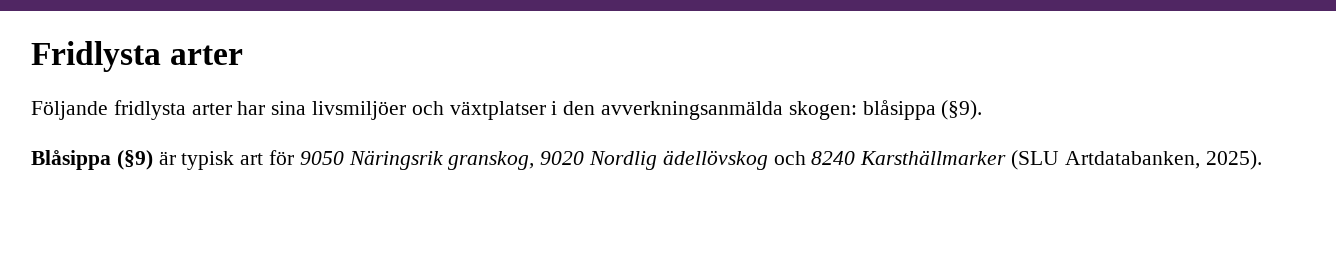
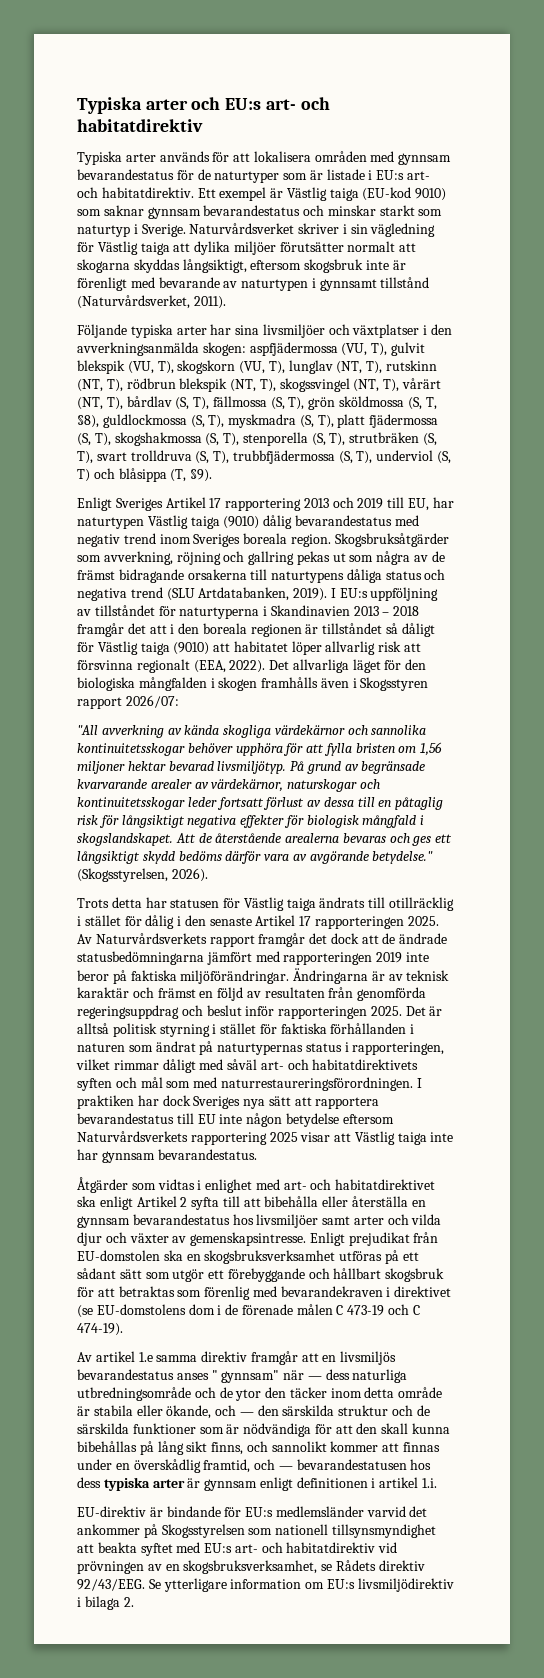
[31,41,244,72] Fridlysta arter -> [77,97,330,114] [77,119,203,132] [77,151,452,165] [77,169,431,183] [77,187,447,201] [77,205,443,219] [77,223,436,237] [77,241,417,255] [77,259,406,273] [77,277,430,291] [77,295,226,309] Typiska arter och EU:s art- och habitatdirektiv // Typiska arter används för att lokalisera områden med gynnsam bevarandestatus för de naturtyper som är listade i EU:s art- och habitatdirektiv. Ett exempel är Västlig taiga (EU-kod 9010) som saknar gynnsam bevarandestatus och minskar starkt som naturtyp i Sverige. Naturvårdsverket skriver i sin vägledning för Västlig taiga att dylika miljöer förutsätter normalt att skogarna skyddas långsiktigt, eftersom skogsbruk inte är förenligt med bevarande av naturtypen i gynnsamt tillstånd (Naturvårdsverket, 2011).
[113,100,186,120] fridlysta -> [130,324,173,338] typiska
[862,100,983,120] [31,150,1262,170] blåsippa (§9). // Blåsippa (§9) är typisk art för 9050 Näringsrik granskog, 9020 Nordlig ädellövskog och 8240 Karsthällmarker (SLU Artdatabanken, 2025). -> [249,342,425,356] [77,360,438,374] [77,378,442,392] [77,396,437,410] [77,414,439,428] [77,432,438,446] [77,450,452,464] [77,468,213,482] [77,497,454,511] [77,515,419,529] [77,533,449,547] [77,551,445,565] [77,569,446,583] [77,587,439,601] [77,605,420,619] [77,623,435,637] [77,641,422,655] [77,659,427,673] [77,677,429,691] [77,695,179,709] [77,725,427,738] [77,742,443,756] [77,761,426,774] [77,779,380,792] [77,797,444,810] [77,815,425,828] [77,833,453,846] [77,851,434,864] [77,868,208,882] [77,897,455,911] [77,915,439,929] [77,933,448,947] [77,951,429,965] [77,968,450,984] [77,987,427,1001] [77,1005,443,1019] [77,1023,415,1037] [77,1041,445,1055] [76,1059,419,1073] [77,1077,422,1091] [77,1095,380,1109] [77,1113,394,1127] [77,1131,454,1145] [77,1149,257,1163] [77,1177,436,1193] [77,1196,426,1210] [77,1214,442,1228] [77,1232,439,1246] [77,1250,419,1264] [77,1268,445,1282] [77,1286,452,1300] [77,1304,420,1318] [77,1323,123,1336] [77,1351,397,1365] [77,1369,408,1383] [77,1387,443,1401] [77,1405,430,1419] [77,1423,451,1437] [77,1441,441,1455] [77,1459,432,1473] [77,1477,438,1491] [77,1506,428,1517] [77,1524,436,1538] [77,1542,398,1556] [77,1560,425,1574] [77,1578,454,1592] [77,1596,134,1610] aspfjädermossa (VU, T), gulvit blekspik (VU, T), skogskorn (VU, T), lunglav (NT, T), rutskinn (NT, T), rödbrun blekspik (NT, T), skogssvingel (NT, T), vårärt (NT, T), bårdlav (S, T), fällmossa (S, T), grön sköldmossa (S, T, §8), guldlockmossa (S, T), myskmadra (S, T), platt fjädermossa (S, T), skogshakmossa (S, T), stenporella (S, T), strutbräken (S, T), svart trolldruva (S, T), trubbfjädermossa (S, T), underviol (S, T) och blåsippa (T, §9). // Enligt Sveriges Artikel 17 rapportering 2013 och 2019 till EU, har naturtypen Västlig taiga (9010) dålig bevarandestatus med negativ trend inom Sveriges boreala region. Skogsbruksåtgärder som avverkning, röjning och gallring pekas ut som några av de främst bidragande orsakerna till naturtypens dåliga status och negativa trend (SLU Artdatabanken, 2019). I EU:s uppföljning av tillståndet för naturtyperna i Skandinavien 2013 – 2018 framgår det att i den boreala regionen är tillståndet så dåligt för Västlig taiga (9010) att habitatet löper allvarlig risk att försvinna regionalt (EEA, 2022). Det allvarliga läget för den biologiska mångfalden i skogen framhålls även i Skogsstyren rapport 2026/07: // "All avverkning av kända skogliga värdekärnor och sannolika kontinuitetsskogar behöver upphöra för att fylla bristen om 1,56 miljoner hektar bevarad livsmiljötyp. På grund av begränsade kvarvarande arealer av värdekärnor, naturskogar och kontinuitetsskogar leder fortsatt förlust av dessa till en påtaglig risk för långsiktigt negativa effekter för biologisk mångfald i skogslandskapet. Att de återstående arealerna bevaras och ges ett långsiktigt skydd bedöms därför vara av avgörande betydelse." (Skogsstyrelsen, 2026). // Trots detta har statusen för Västlig taiga ändrats till otillräcklig i stället för dålig i den senaste Artikel 17 rapporteringen 2025. Av Naturvårdsverkets rapport framgår det dock att de ändrade statusbedömningarna jämfört med rapporteringen 2019 inte beror på faktiska miljöförändringar. Ändringarna är av teknisk karaktär och främst en följd av resultaten från genomförda regeringsuppdrag och beslut inför rapporteringen 2025. Det är alltså politisk styrning i stället för faktiska förhållanden i naturen som ändrat på naturtypernas status i rapporteringen, vilket rimmar dåligt med såväl art- och habitatdirektivets syften och mål som med naturrestaureringsförordningen. I praktiken har dock Sveriges nya sätt att rapportera bevarandestatus till EU inte någon betydelse eftersom Naturvårdsverkets rapportering 2025 visar att Västlig taiga inte har gynnsam bevarandestatus. // Åtgärder som vidtas i enlighet med art- och habitatdirektivet ska enligt Artikel 2 syfta till att bibehålla eller återställa en gynnsam bevarandestatus hos livsmiljöer samt arter och vilda djur och växter av gemenskapsintresse. Enligt prejudikat från EU-domstolen ska en skogsbruksverksamhet utföras på ett sådant sätt som utgör ett förebyggande och hållbart skogsbruk för att betraktas som förenlig med bevarandekraven i direktivet (se EU-domstolens dom i de förenade målen C 473-19 och C 474-19). // Av artikel 1.e samma direktiv framgår att en livsmiljös bevarandestatus anses " gynnsam" när — dess naturliga utbredningsområde och de ytor den täcker inom detta område är stabila eller ökande, och — den särskilda struktur och de särskilda funktioner som är nödvändiga för att den skall kunna bibehållas på lång sikt finns, och sannolikt kommer att finnas under en överskådlig framtid, och — bevarandestatusen hos dess typiska arter är gynnsam enligt definitionen i artikel 1.i. // EU-direktiv är bindande för EU:s medlemsländer varvid det ankommer på Skogsstyrelsen som nationell tillsynsmyndighet att beakta syftet med EU:s art- och habitatdirektiv vid prövningen av en skogsbruksverksamhet, se Rådets direktiv 92/43/EEG. Se ytterligare information om EU:s livsmiljödirektiv i bilaga 2.

